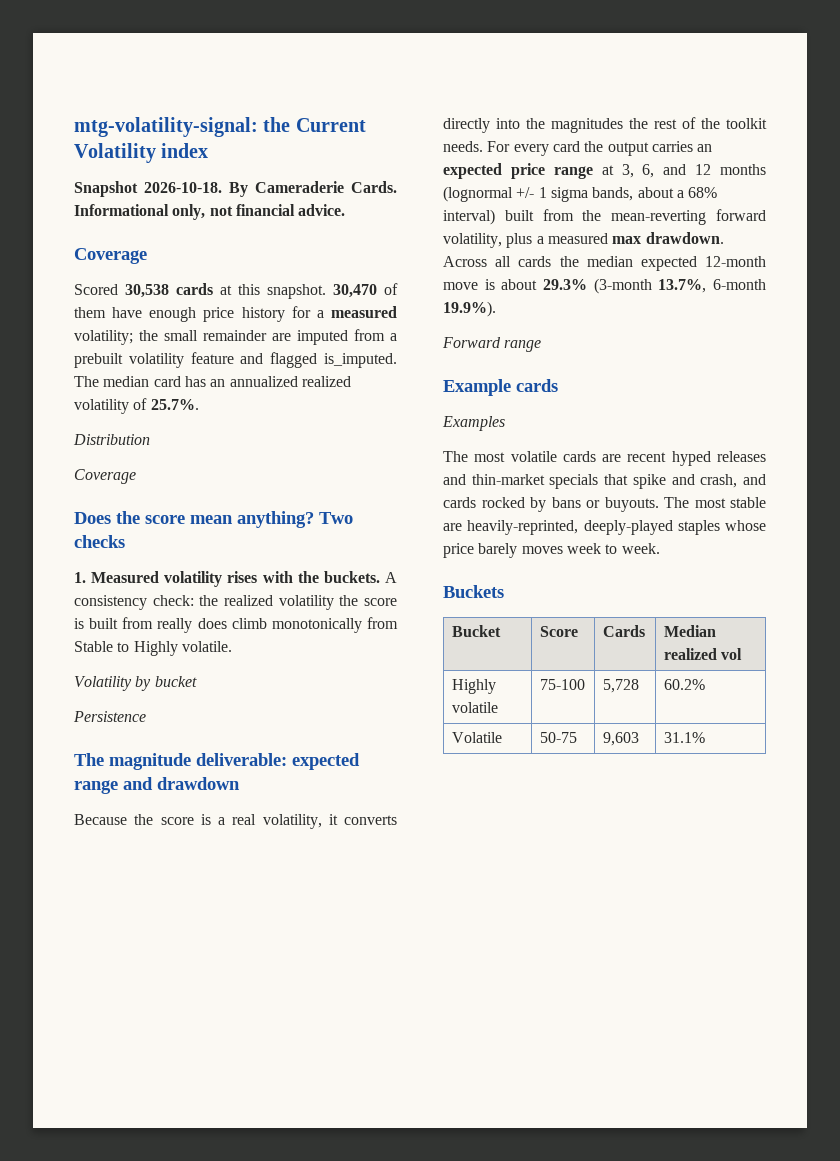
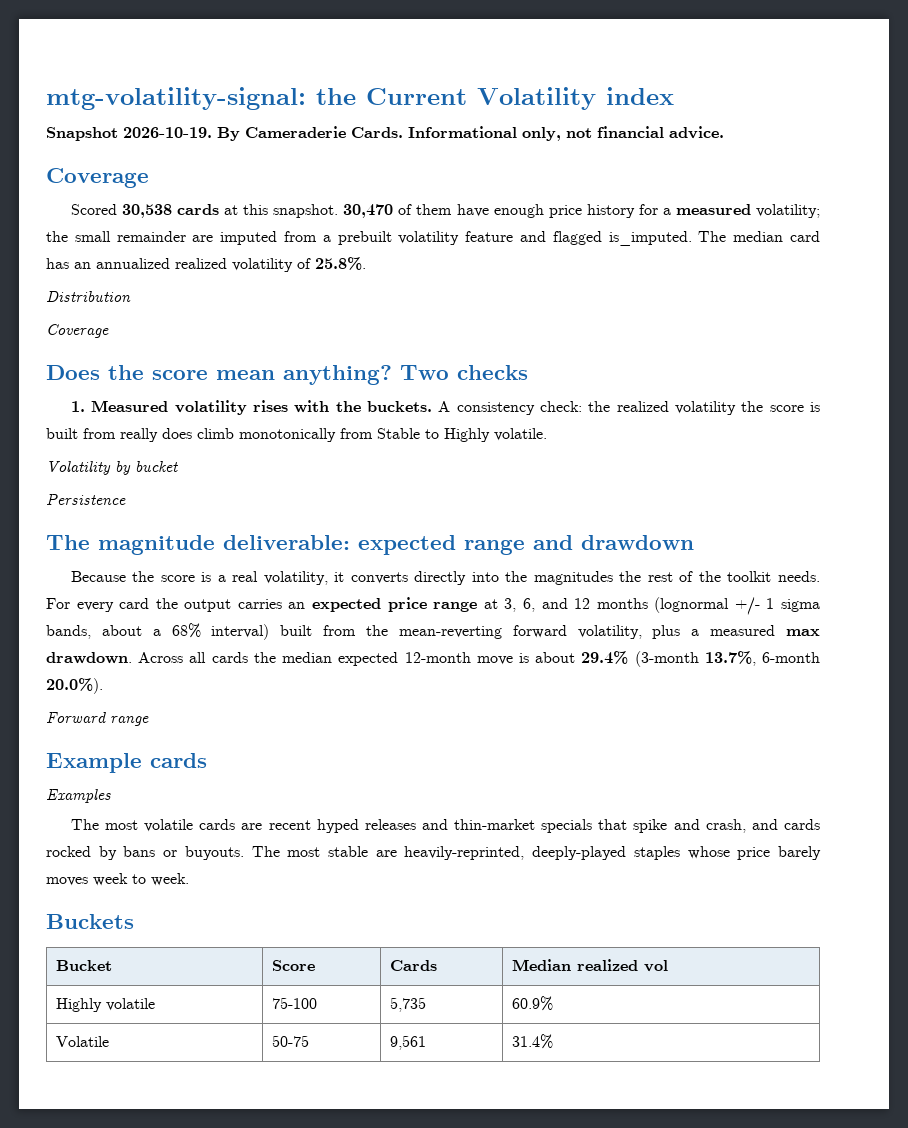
[144,182,222,193] 2026-10-18. -> [123,127,212,138] 2026-10-19.
[150,399,199,410] 25.7%. -> [315,257,366,270] 25.8%.
[543,279,587,290] 29.3% -> [581,651,629,664] 29.4%
[443,301,496,317] 19.9%). -> [46,678,103,694] 20.0%).
[602,679,639,693] [663,679,705,690] 5,728 | 60.2% -> [389,997,426,1012] [511,996,553,1011] 5,735 | 60.9%
[602,732,639,746] [663,732,705,743] 9,603 | 31.1% -> [389,1035,426,1050] [511,1034,553,1049] 9,561 | 31.4%

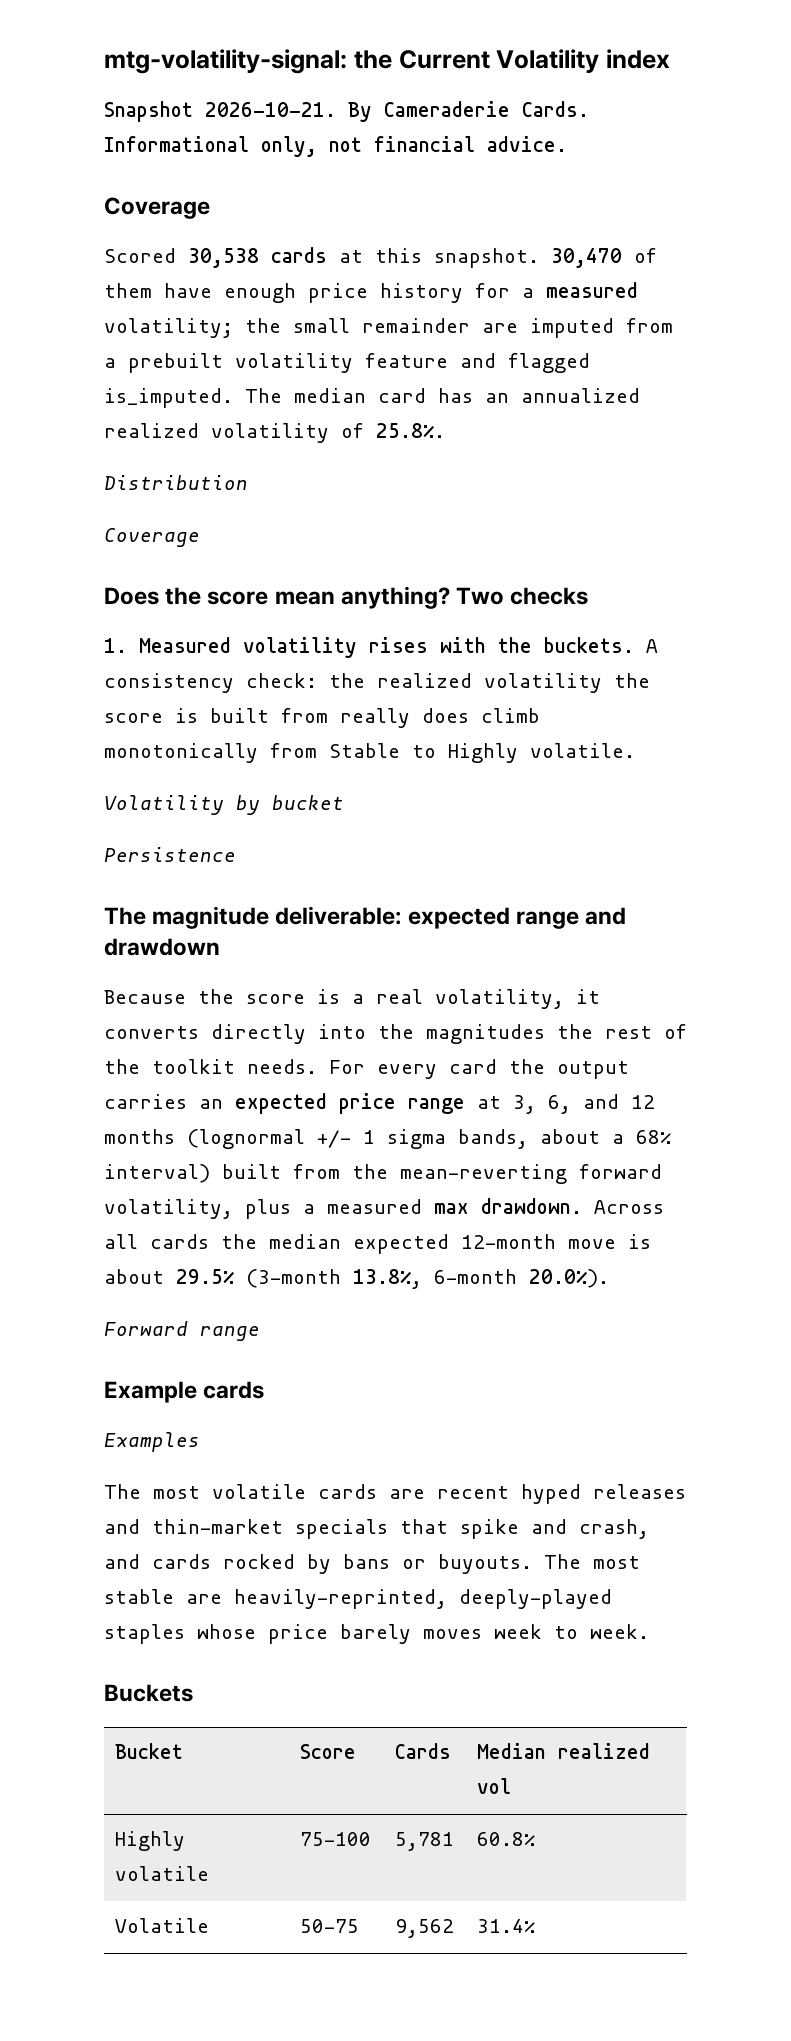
[123,127,212,138] 2026-10-19. -> [205,102,336,117] 2026-10-21.
[581,651,756,667] 29.4% (3-month 13.7%, -> [176,1269,422,1289] 29.5% (3-month 13.8%,
[389,997,426,1012] [511,996,553,1011] 5,735 | 60.9% -> [395,1832,455,1851] [477,1832,536,1846] 5,781 | 60.8%
[389,1035,426,1050] 9,561 -> [395,1919,455,1938] 9,562

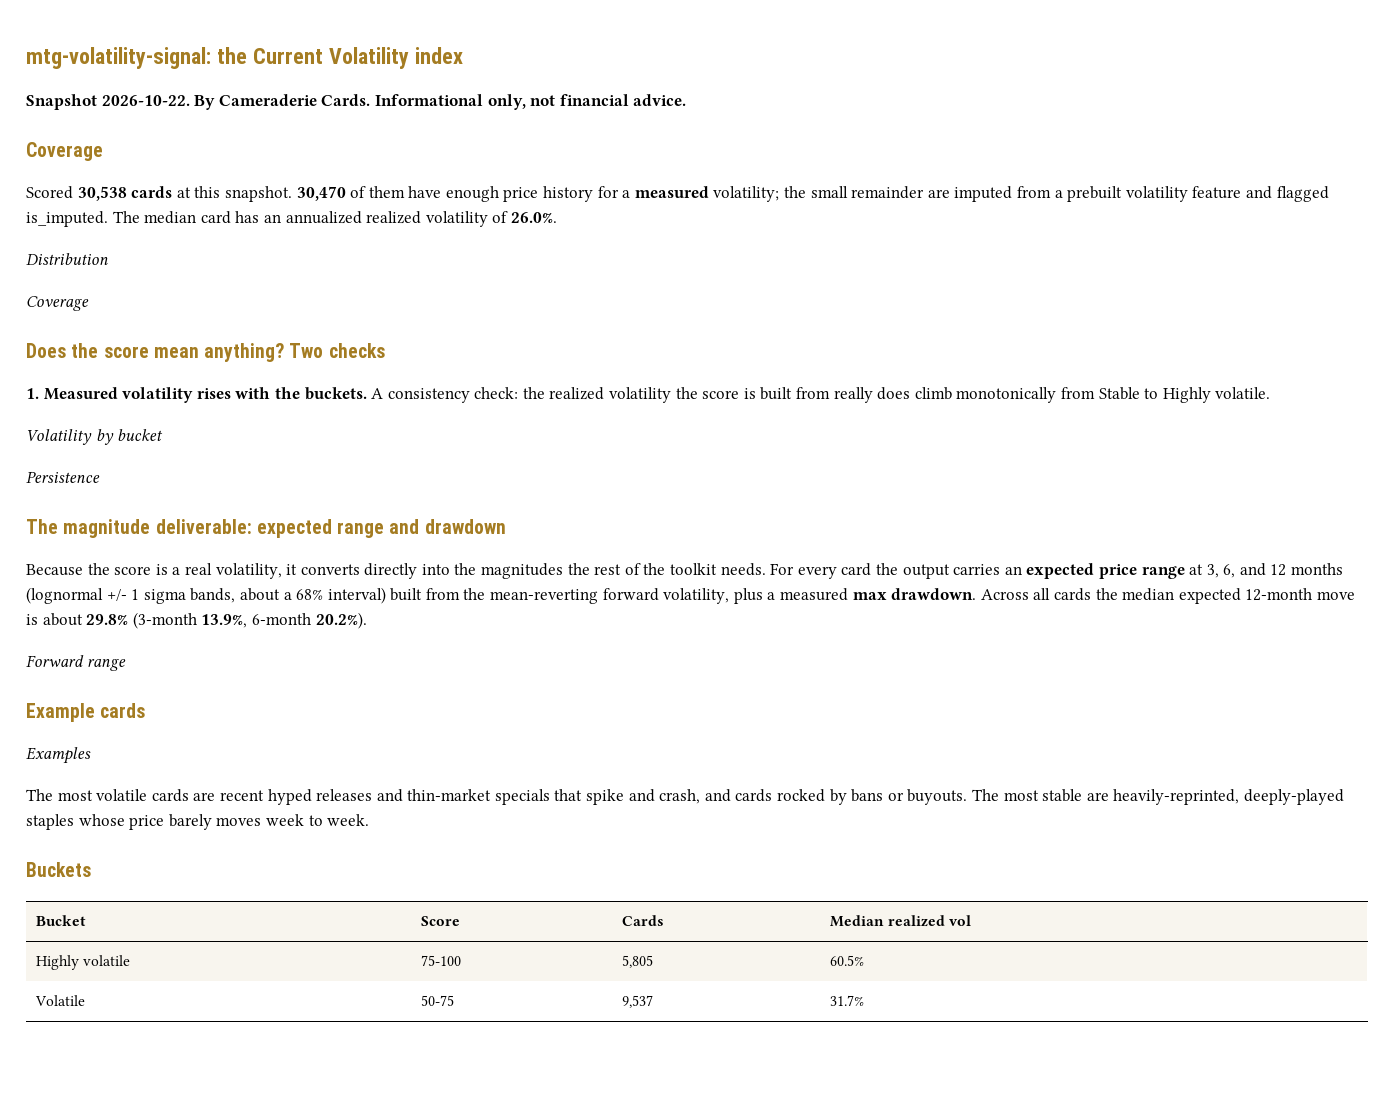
[205,102,336,117] 2026-10-21. -> [101,95,190,106] 2026-10-22.
[376,423,445,438] 25.8%. -> [510,212,557,223] 26.0%.
[176,1269,609,1289] 29.5% (3-month 13.8%, 6-month 20.0%). -> [86,612,367,629] 29.8% (3-month 13.9%, 6-month 20.2%).
[395,1832,455,1851] [477,1832,536,1846] 5,781 | 60.8% -> [621,955,653,968] [829,955,864,966] 5,805 | 60.5%
[395,1919,455,1938] [477,1919,536,1933] 9,562 | 31.4% -> [621,995,653,1008] [829,995,864,1006] 9,537 | 31.7%

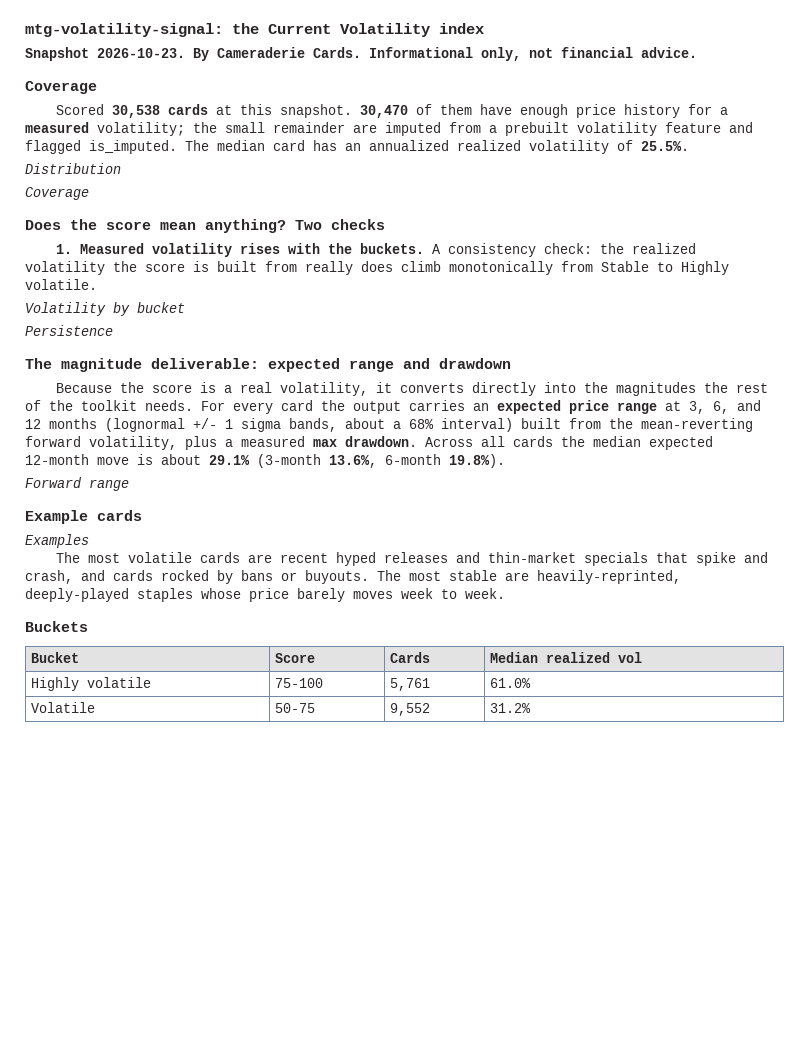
[101,95,190,106] 2026-10-22. -> [97,48,185,58] 2026-10-23.
[510,212,557,223] 26.0%. -> [641,141,689,151] 25.5%.
[86,612,367,629] 29.8% (3-month 13.9%, 6-month 20.2%). -> [209,454,505,468] 29.1% (3-month 13.6%, 6-month 19.8%).
[621,955,653,968] [829,955,864,966] 5,805 | 60.5% -> [390,678,431,691] [490,678,532,688] 5,761 | 61.0%
[621,995,653,1008] [829,995,864,1006] 9,537 | 31.7% -> [390,703,431,716] [490,703,532,713] 9,552 | 31.2%

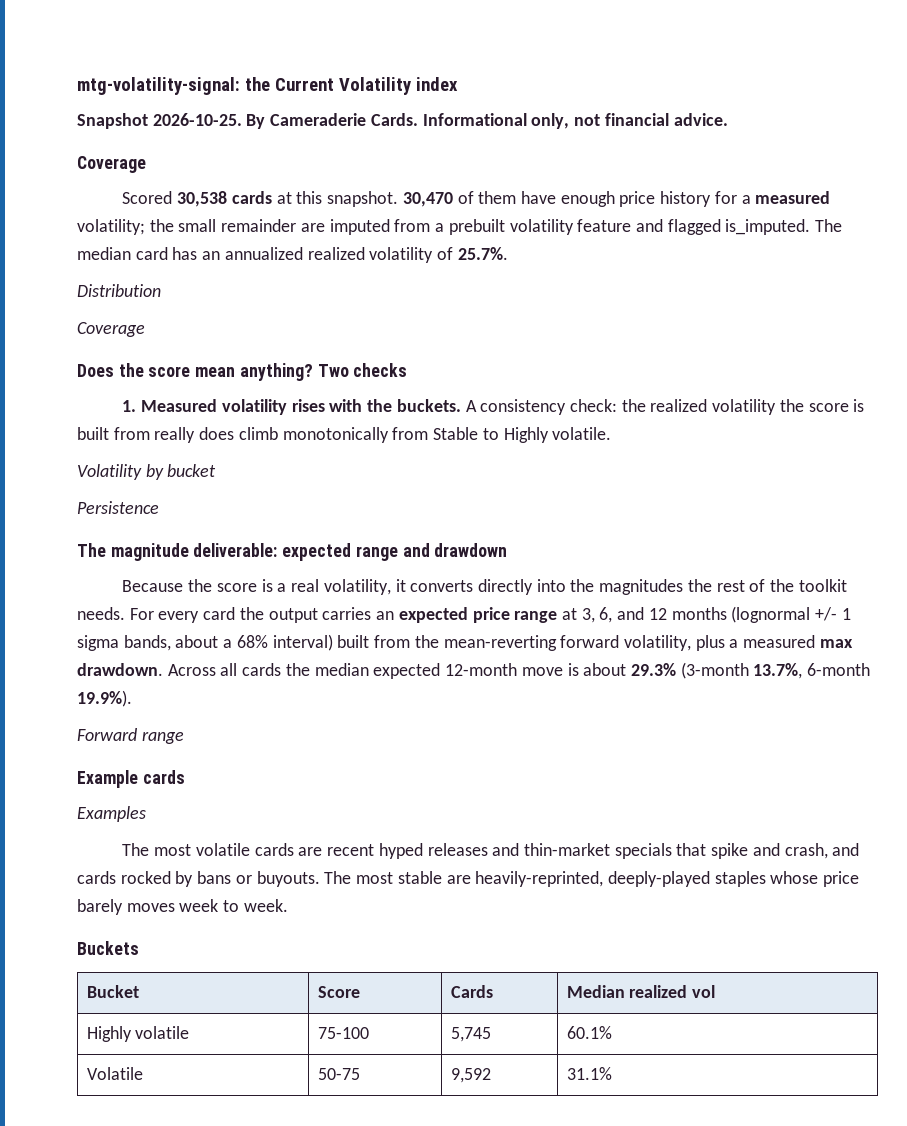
[97,48,185,58] 2026-10-23. -> [152,113,242,126] 2026-10-25.
[641,141,689,151] 25.5%. -> [457,247,508,260] 25.7%.
[209,454,505,468] 29.1% (3-month 13.6%, 6-month 19.8%). -> [630,662,871,679] [77,690,132,707] 29.3% (3-month 13.7%, 6-month 19.9%).
[390,678,431,691] [490,678,532,688] 5,761 | 61.0% -> [450,1027,491,1042] [566,1026,612,1039] 5,745 | 60.1%
[390,703,431,716] [490,703,532,713] 9,552 | 31.2% -> [450,1068,491,1083] [566,1067,612,1080] 9,592 | 31.1%

